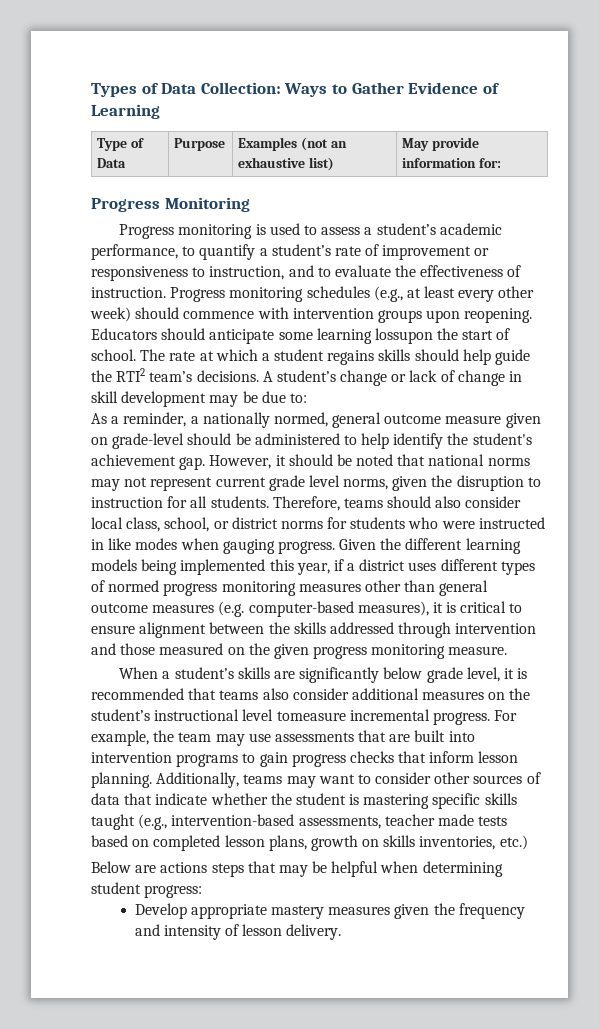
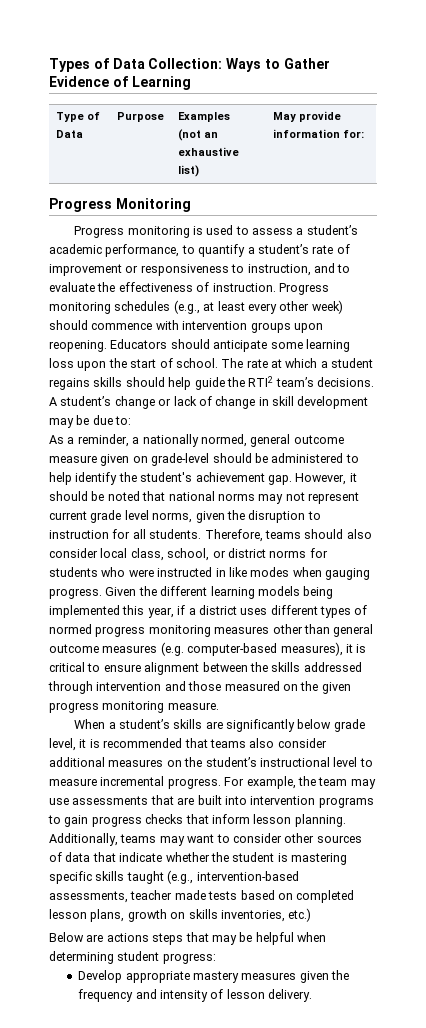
(298, 144) none -> (230, 117) //
[374,328,433,344] lossupon -> [49,358,107,371] loss upon
[276,711,346,721] tomeasure -> [359,758,373,767] [49,778,97,786] to measure

